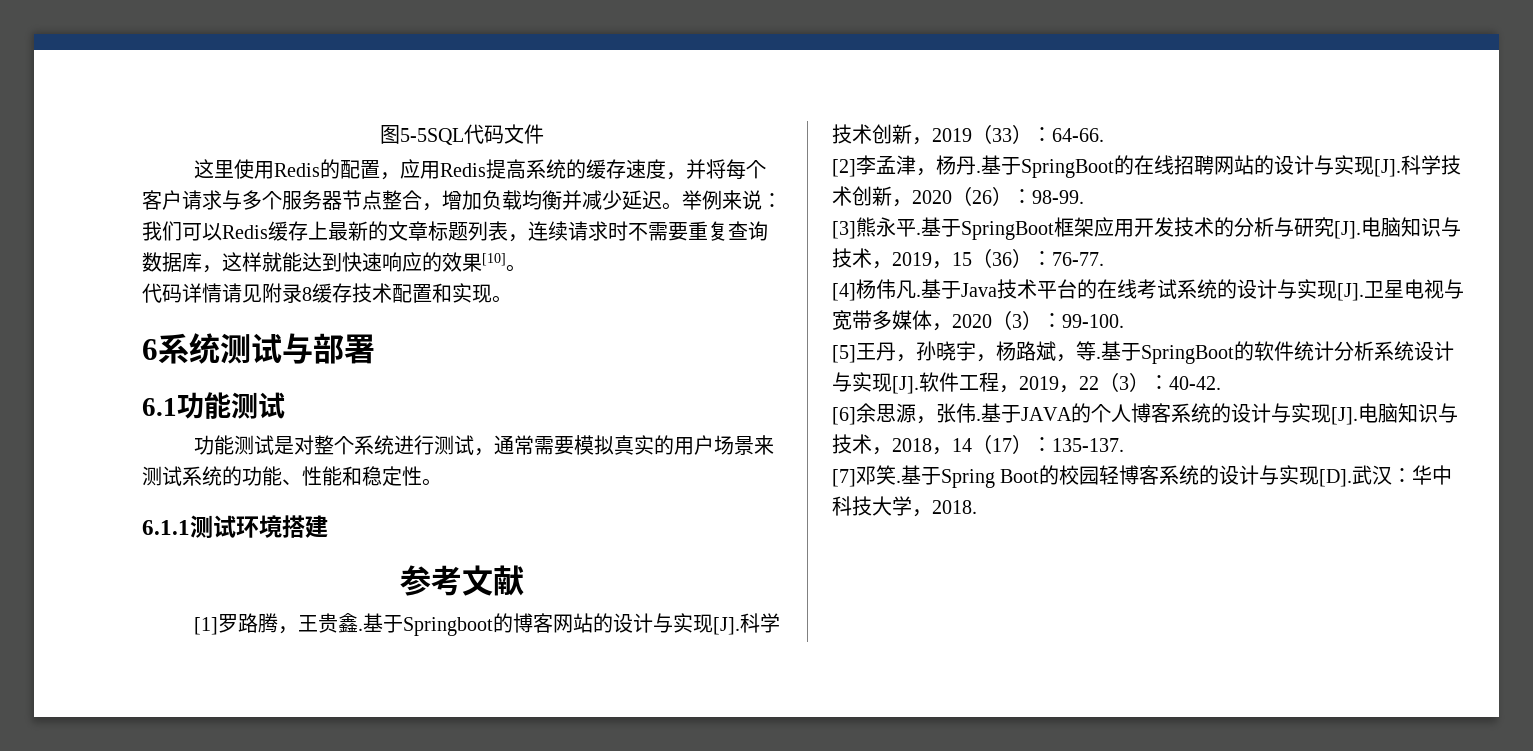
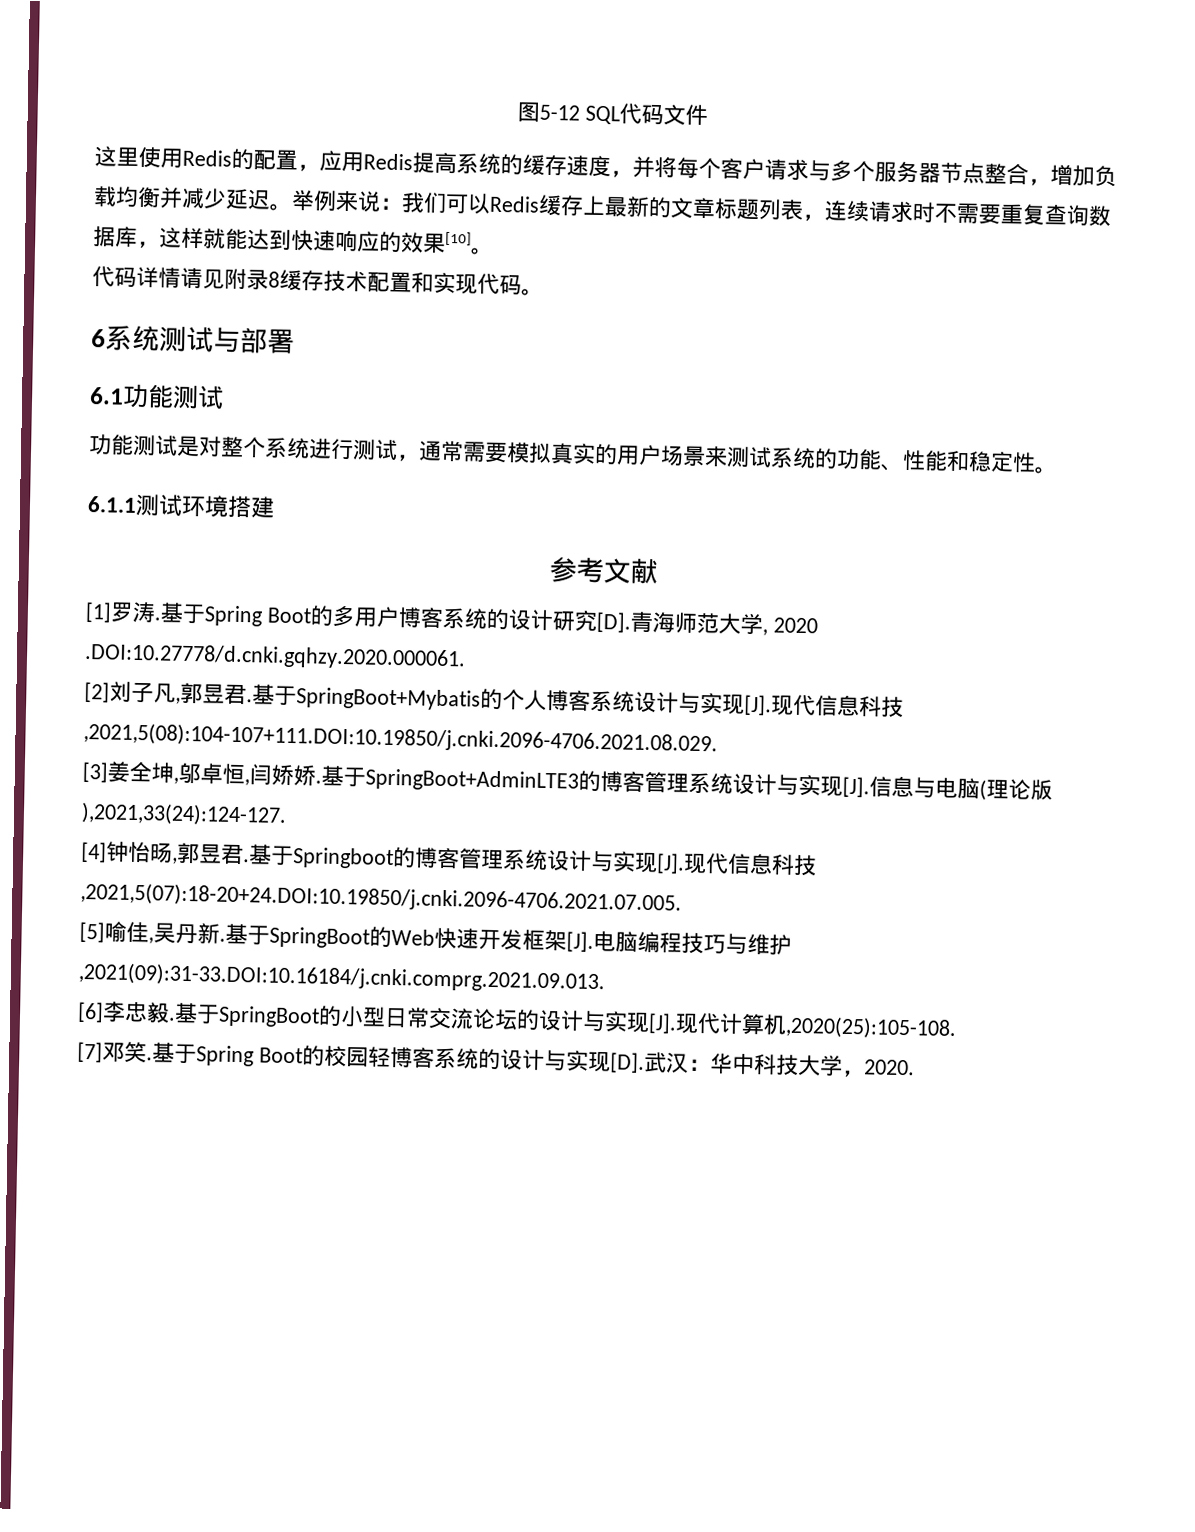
[400,128,464,145] 5-5SQL -> [539,104,620,125] 5-12 SQL
(492, 293) none -> [477,273,522,296] 代码
[237,613,780,636] [832,124,1104,145] [832,155,1461,178] [832,186,1084,207] [832,217,1461,240] [832,248,1104,269] [832,279,1464,301] [832,310,1124,331] [832,341,1454,364] [832,372,1221,394] [832,403,1458,425] [832,434,1124,455] 路腾，王贵鑫.基于Springboot的博客网站的设计与实现[J].科学技术创新，2019（33）：64-66. // [2]李孟津，杨丹.基于SpringBoot的在线招聘网站的设计与实现[J].科学技术创新，2020（26）：98-99. // [3]熊永平.基于SpringBoot框架应用开发技术的分析与研究[J].电脑知识与技术，2019，15（36）：76-77. // [4]杨伟凡.基于Java技术平台的在线考试系统的设计与实现[J].卫星电视与宽带多媒体，2020（3）：99-100. // [5]王丹，孙晓宇，杨路斌，等.基于SpringBoot的软件统计分析系统设计与实现[J].软件工程，2019，22（3）：40-42. // [6]余思源，张伟.基于JAVA的个人博客系统的设计与实现[J].电脑知识与技术，2018，14（17）：135-137. -> [132,601,818,636] [84,642,466,671] [84,681,904,718] [83,721,718,756] [82,761,1053,801] [81,801,287,827] [81,841,817,877] [80,881,682,915] [79,921,792,955] [78,961,605,994] [77,1001,957,1041] 涛.基于Spring Boot的多用户博客系统的设计研究[D].青海师范大学, 2020 .DOI:10.27778/d.cnki.gqhzy.2020.000061. // [2]刘子凡,郭昱君.基于SpringBoot+Mybatis的个人博客系统设计与实现[J].现代信息科技,2021,5(08):104-107+111.DOI:10.19850/j.cnki.2096-4706.2021.08.029. // [3]姜全坤,邬卓恒,闫娇娇.基于SpringBoot+AdminLTE3的博客管理系统设计与实现[J].信息与电脑(理论版),2021,33(24):124-127. // [4]钟怡旸,郭昱君.基于Springboot的博客管理系统设计与实现[J].现代信息科技,2021,5(07):18-20+24.DOI:10.19850/j.cnki.2096-4706.2021.07.005. // [5]喻佳,吴丹新.基于SpringBoot的Web快速开发框架[J].电脑编程技巧与维护,2021(09):31-33.DOI:10.16184/j.cnki.comprg.2021.09.013. // [6]李忠毅.基于SpringBoot的小型日常交流论坛的设计与实现[J].现代计算机,2020(25):105-108.
[932,500,977,514] 2018. -> [863,1059,915,1076] 2020.

